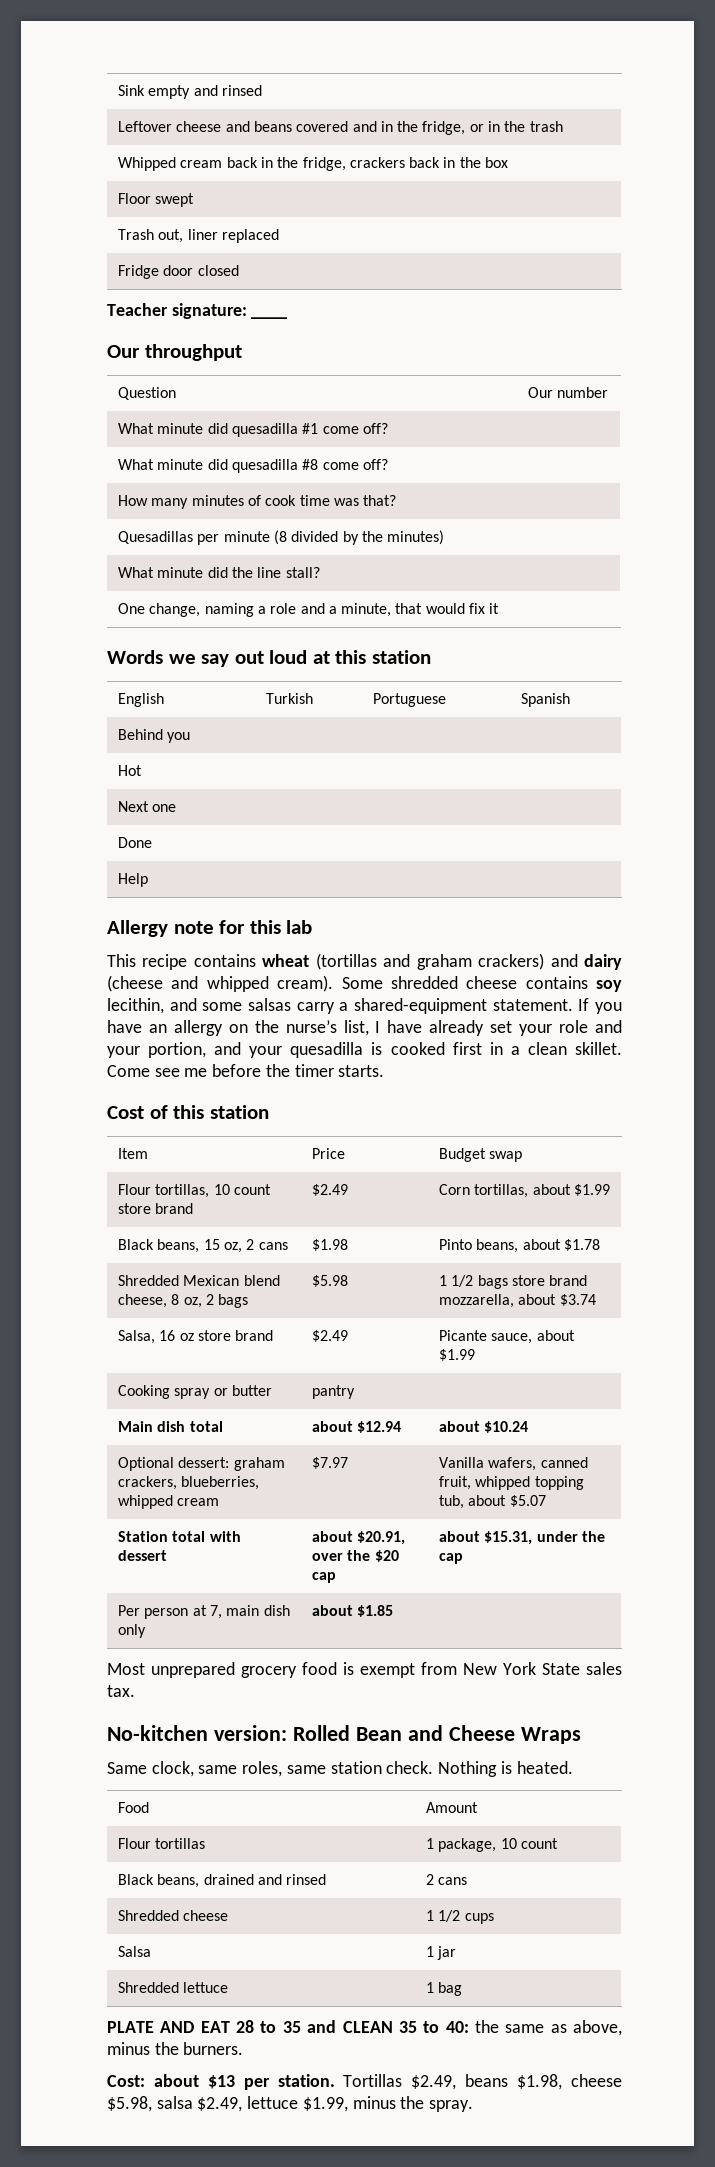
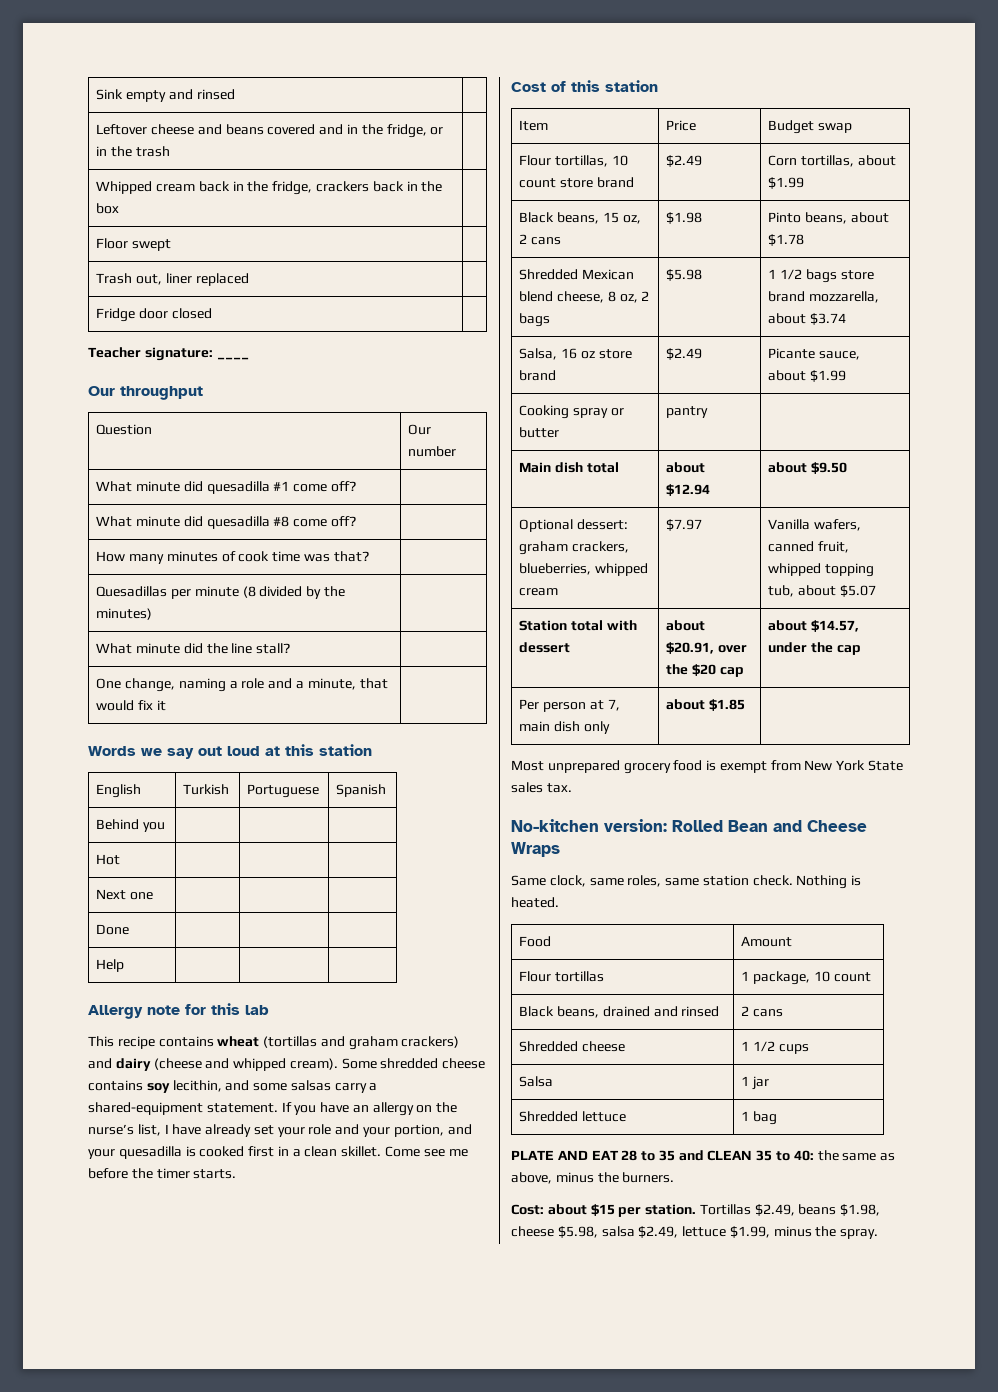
[484,1421,529,1433] $10.24 -> [811,462,848,474] $9.50
[484,1531,533,1545] $15.31, -> [811,620,860,632] $14.57,
[207,2075,235,2089] $13 -> [590,1204,615,1216] $15

